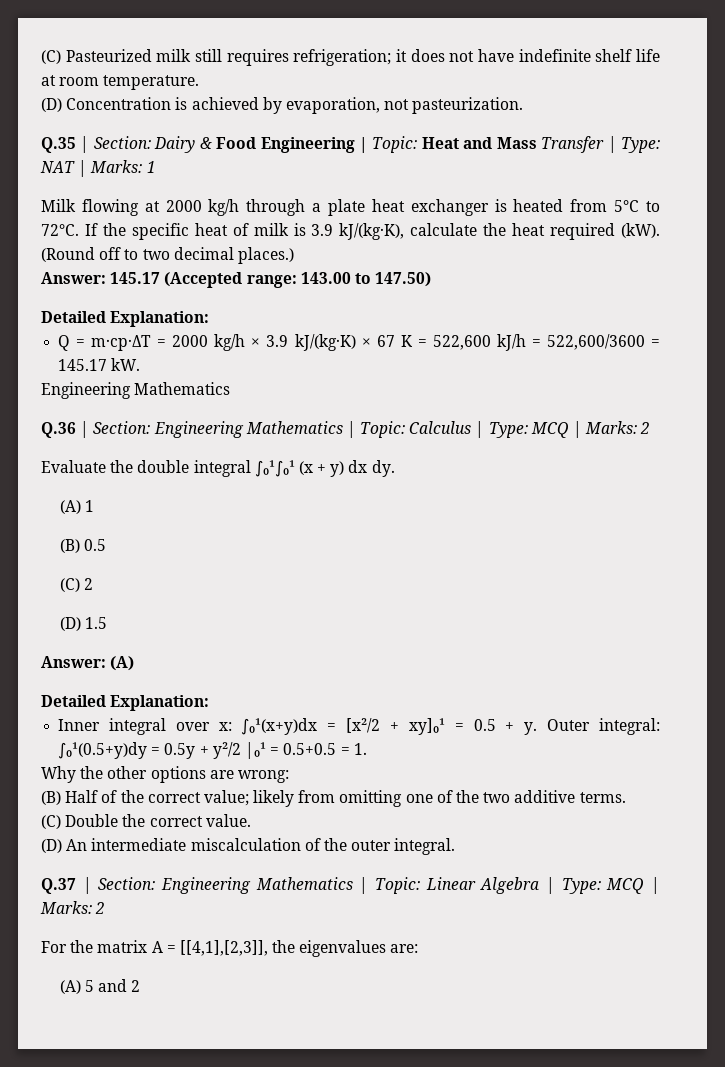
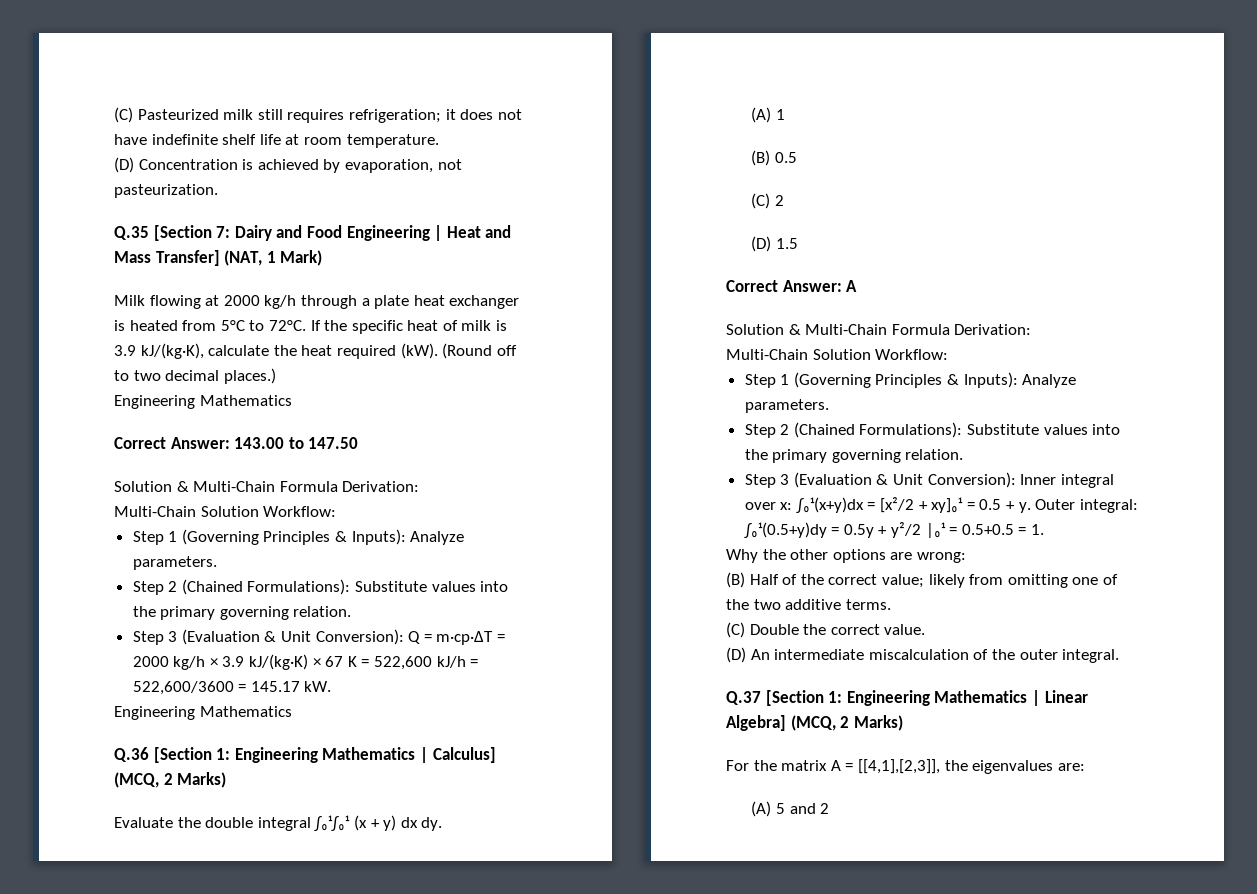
[80,136,212,153] | Section: Dairy & -> [153,225,303,241] [Section 7: Dairy and
[372,136,418,153] Topic: -> (443, 233) none
[541,136,661,153] [40,160,156,177] Transfer | Type: NAT | Marks: 1 -> [155,250,323,266] Transfer] (NAT, 1 Mark)
[41,272,432,288] [41,311,210,327] Answer: 145.17 (Accepted range: 143.00 to 147.50) // Detailed Explanation: // -> [114,395,292,409] [114,437,359,449] [114,481,420,492] [114,506,337,517] [132,529,465,545] [132,556,217,570] [132,579,509,595] [132,606,352,620] [132,629,404,645] Engineering Mathematics // Correct Answer: 143.00 to 147.50 // Solution & Multi-Chain Formula Derivation: // Multi-Chain Solution Workflow: // Step 1 (Governing Principles & Inputs): Analyze parameters. // Step 2 (Chained Formulations): Substitute values into the primary governing relation. // Step 3 (Evaluation & Unit Conversion):
[80,421,651,438] | Section: Engineering Mathematics | Topic: Calculus | Type: MCQ | Marks: 2 -> [153,747,496,763] [114,772,227,788] [Section 1: Engineering Mathematics | Calculus] (MCQ, 2 Marks)
[41,656,135,671] [41,695,210,711] Answer: (A) // Detailed Explanation: // -> [726,280,858,292] [726,324,1032,335] [726,349,949,360] [744,372,1077,388] [744,399,829,413] [744,422,1121,438] [744,449,964,463] [744,472,1016,488] Correct Answer: A // Solution & Multi-Chain Formula Derivation: // Multi-Chain Solution Workflow: // Step 1 (Governing Principles & Inputs): Analyze parameters. // Step 2 (Chained Formulations): Substitute values into the primary governing relation. // Step 3 (Evaluation & Unit Conversion):
[82,877,660,894] [40,901,106,914] | Section: Engineering Mathematics | Topic: Linear Algebra | Type: MCQ | Marks: 2 -> [765,690,1088,706] [726,715,903,731] [Section 1: Engineering Mathematics | Linear Algebra] (MCQ, 2 Marks)

